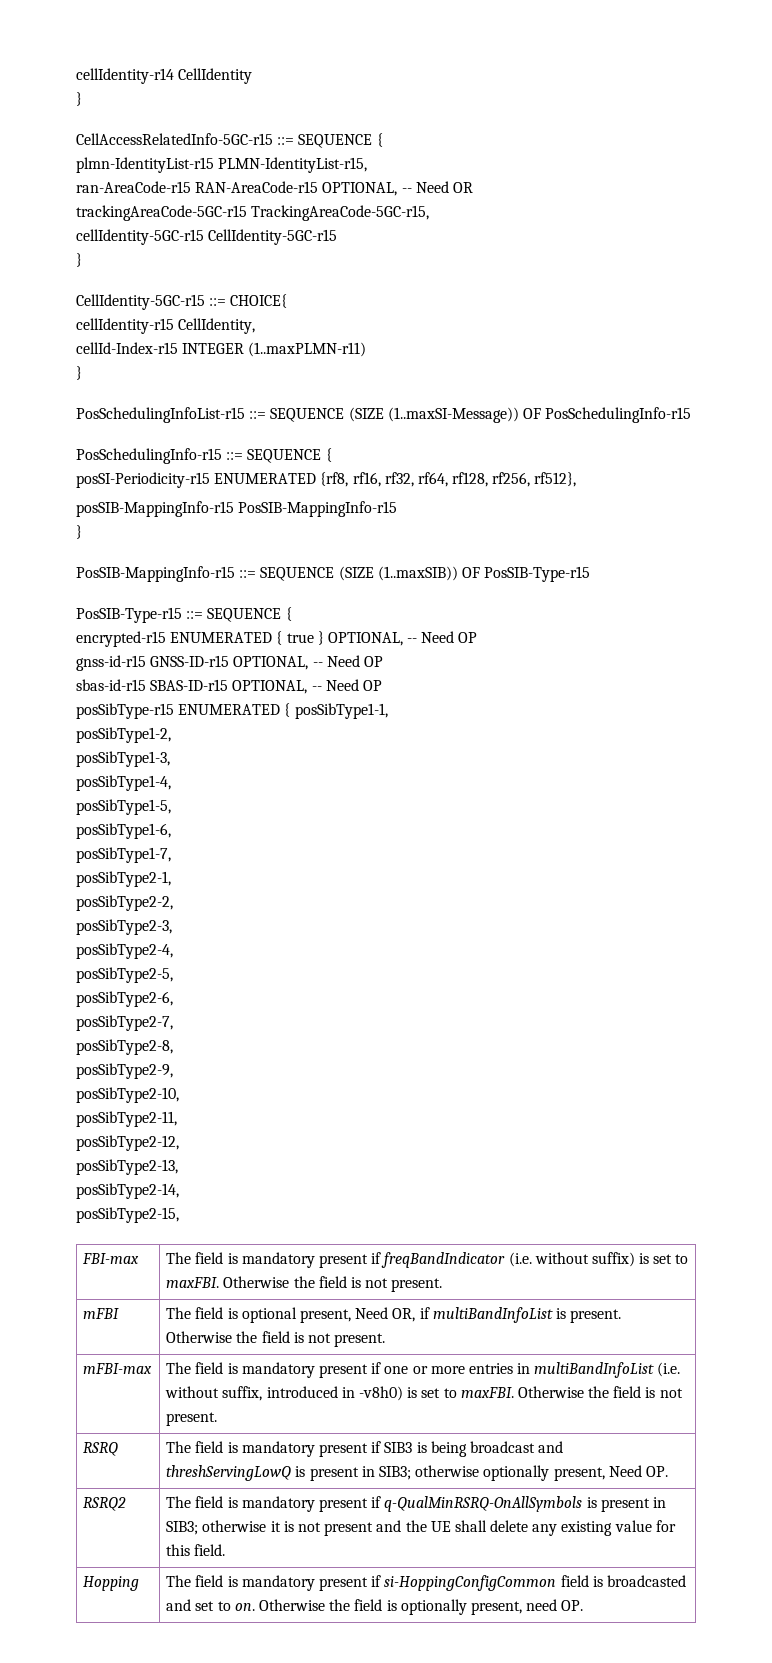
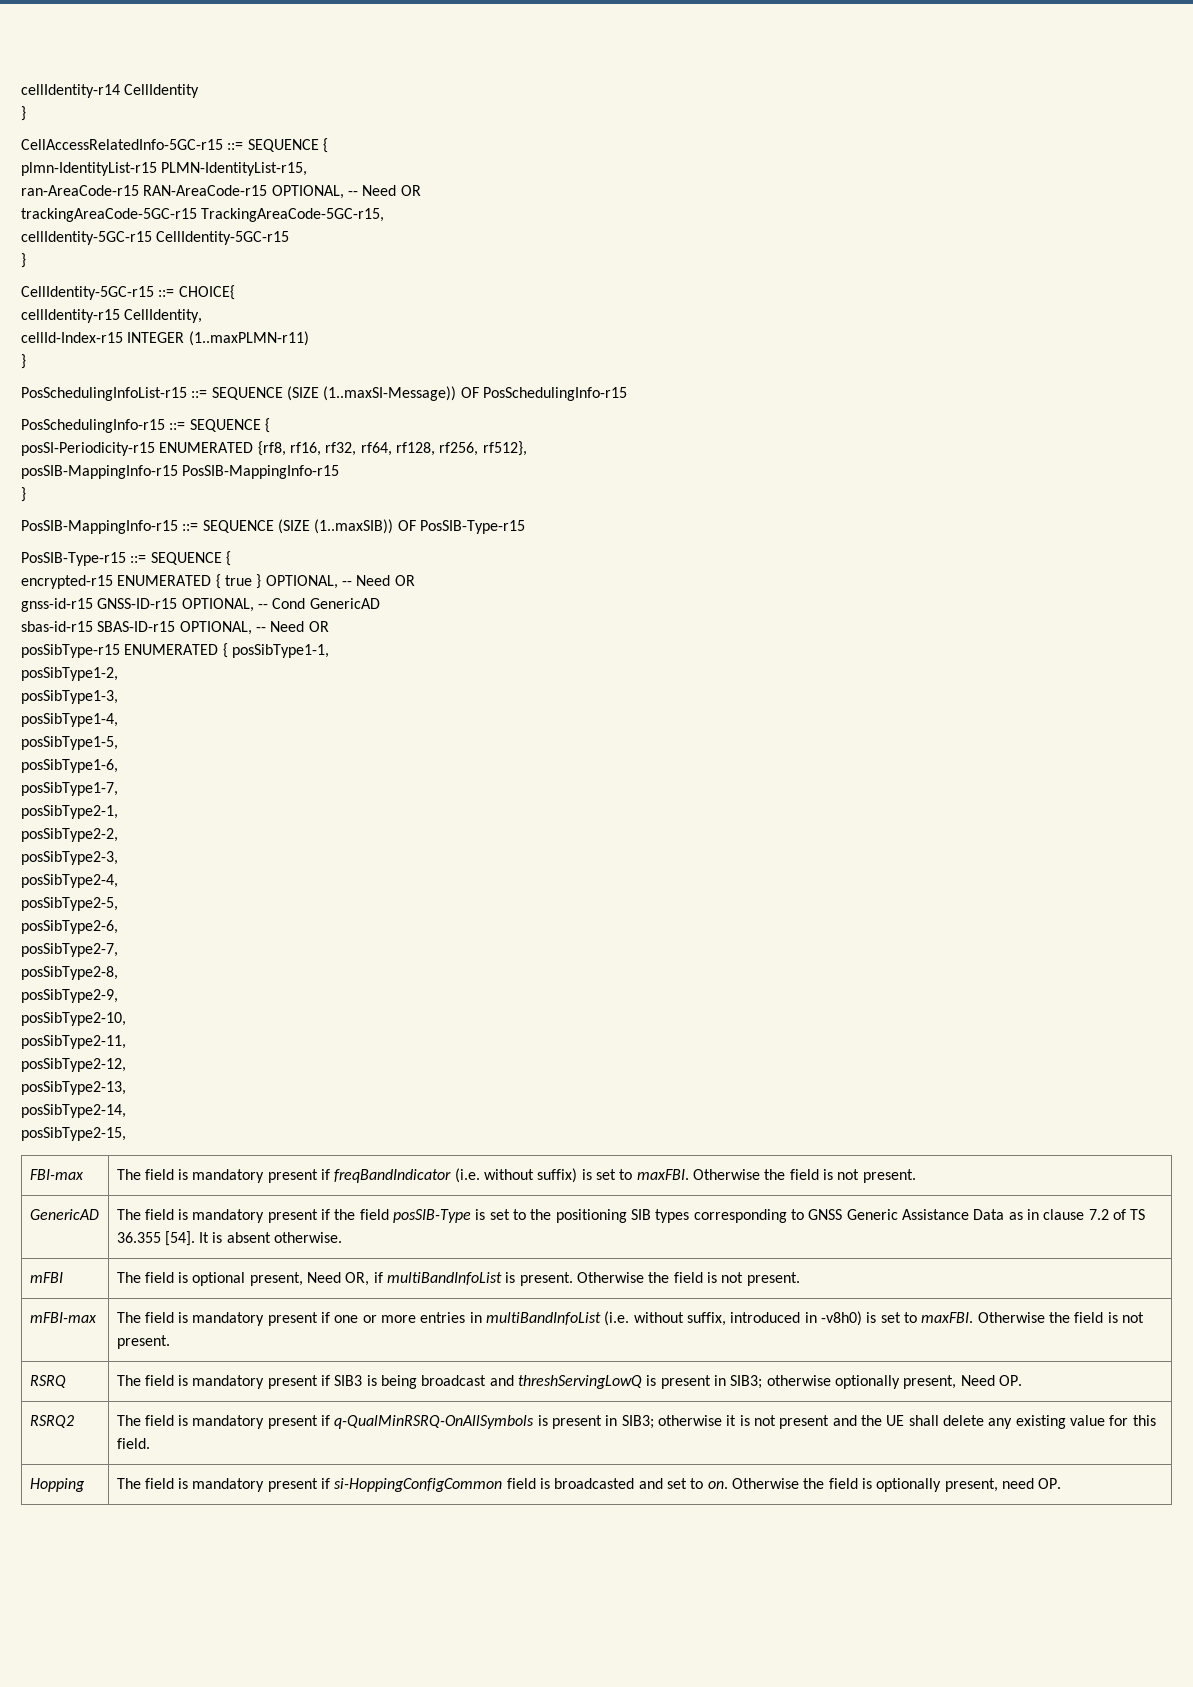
[458,632,478,643] OP -> [394,575,415,586] OR
[326,655,383,667] Need OP -> [272,598,380,609] Cond GenericAD
[362,680,382,691] OP -> [308,621,329,632] OR
(443, 1285) none -> [29,1209,99,1220] [116,1209,1146,1223] [116,1231,343,1246] // GenericAD | The field is mandatory present if the field posSIB-Type is set to the positioning SIB types corresponding to GNSS Generic Assistance Data as in clause 7.2 of TS 36.355 [54]. It is absent otherwise.

